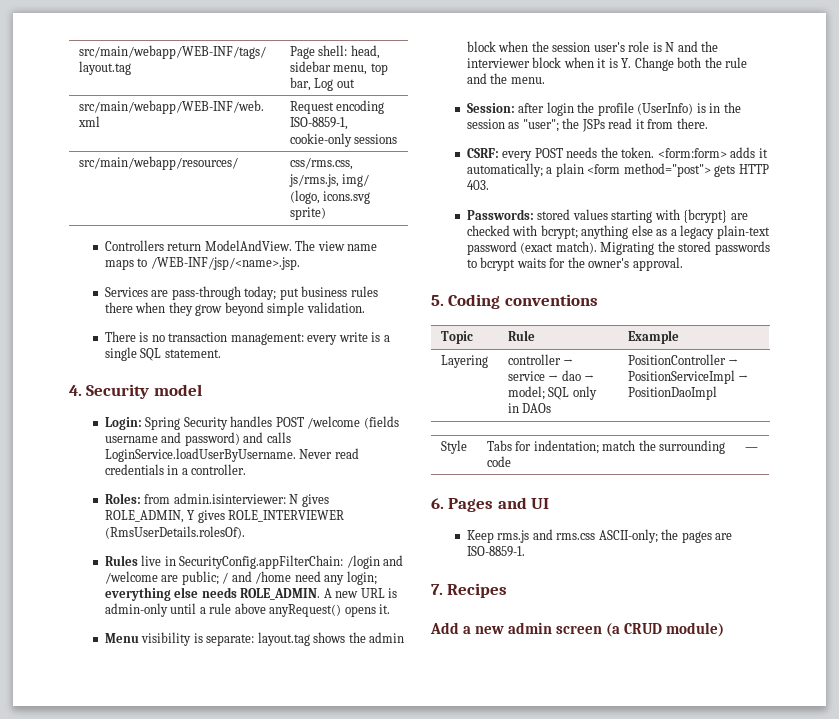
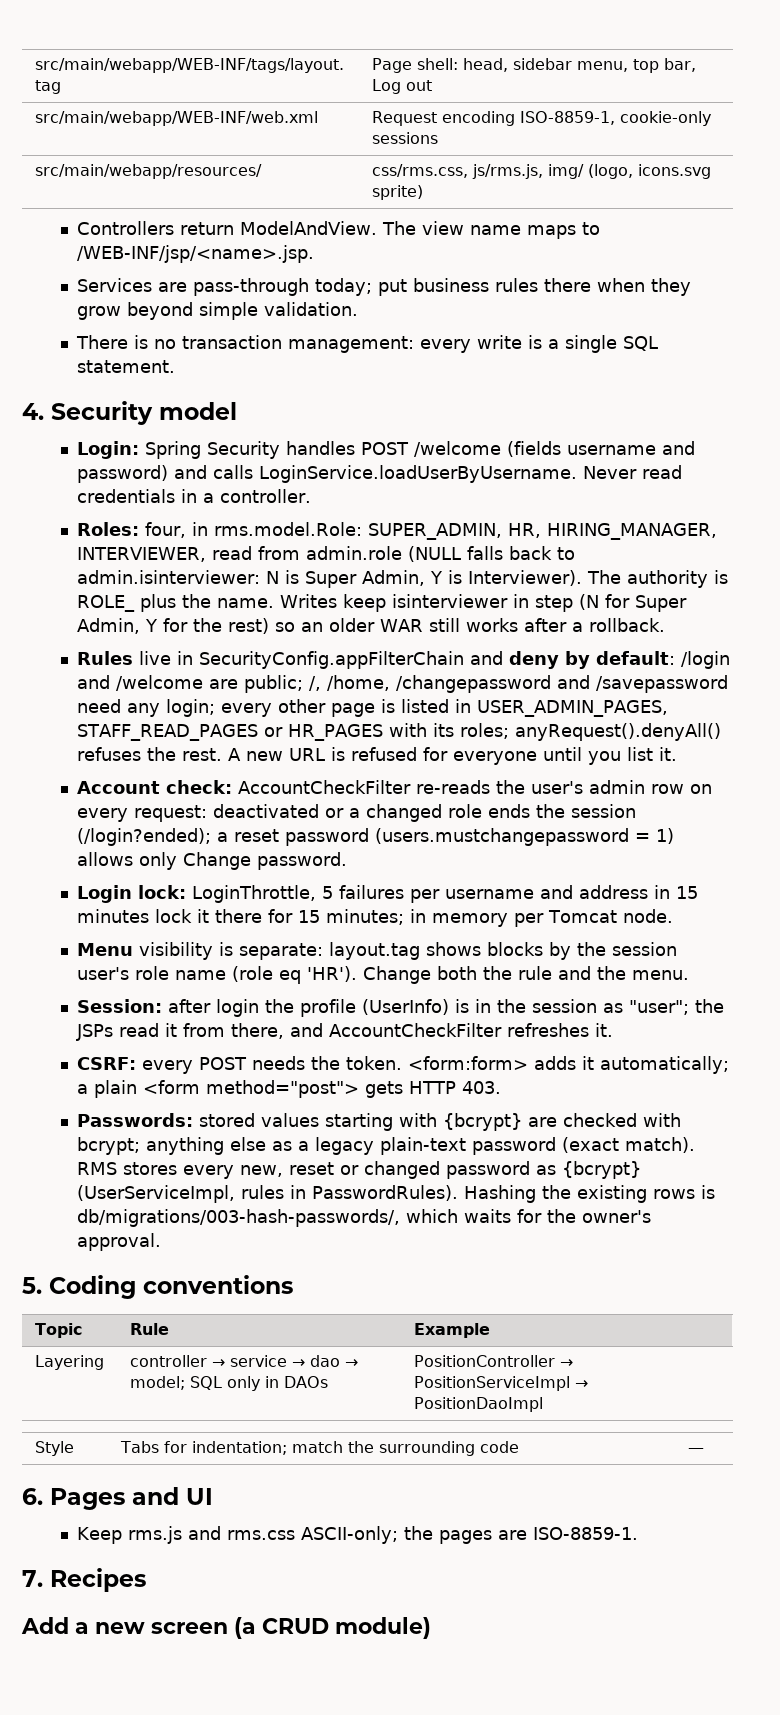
[144,493,329,507] [104,510,345,523] [104,526,245,539] [104,555,344,569] from admin.isinterviewer: N gives ROLE_ADMIN, Y gives ROLE_INTERVIEWER (RmsUserDetails.rolesOf). // Rules live in SecurityConfig.appFilterChain: -> [144,522,717,540] [76,546,575,562] [76,570,728,588] [76,594,687,612] [76,618,665,634] [76,651,675,669] four, in rms.model.Role: SUPER_ADMIN, HR, HIRING_MANAGER, INTERVIEWER, read from admin.role (NULL falls back to admin.isinterviewer: N is Super Admin, Y is Interviewer). The authority is ROLE_ plus the name. Writes keep isinterviewer in step (N for Super Admin, Y for the rest) so an older WAR still works after a rollback. // Rules live in SecurityConfig.appFilterChain and deny by default:
[222,571,377,585] [104,587,398,601] [104,603,391,617] / and /home need any login; everything else needs ROLE_ADMIN. A new URL is admin-only until a rule above anyRequest() opens it. -> [308,675,728,693] [76,699,668,717] [76,723,721,741] [76,747,677,765] [76,780,712,794] [76,804,636,822] [76,828,674,846] [76,852,347,870] [76,885,698,903] [76,909,673,927] /, /home, /changepassword and /savepassword need any login; every other page is listed in USER_ADMIN_PAGES, STAFF_READ_PAGES or HR_PAGES with its roles; anyRequest().denyAll() refuses the rest. A new URL is refused for everyone until you list it. // Account check: AccountCheckFilter re-reads the user's admin row on every request: deactivated or a changed role ends the session (/login?ended); a reset password (users.mustchangepassword = 1) allows only Change password. // Login lock: LoginThrottle, 5 failures per username and address in 15 minutes lock it there for 15 minutes; in memory per Tomcat node.
[348,632,405,643] [466,41,719,52] [466,57,632,68] the admin block when the session user's role is N and the interviewer block when it is Y. -> [486,942,677,960] [76,966,357,984] blocks by the session user's role name (role eq 'HR').
[676,118,708,129] there. -> [230,1023,613,1039] there, and AccountCheckFilter refreshes it.
[600,241,770,255] [466,257,516,271] Migrating the stored passwords to bcrypt -> [76,1161,641,1179] [76,1185,715,1203] [76,1209,458,1227] RMS stores every new, reset or changed password as {bcrypt} (UserServiceImpl, rules in PasswordRules). Hashing the existing rows is db/migrations/003-hash-passwords/, which
[508,622,553,634] admin -> (145, 1628) none

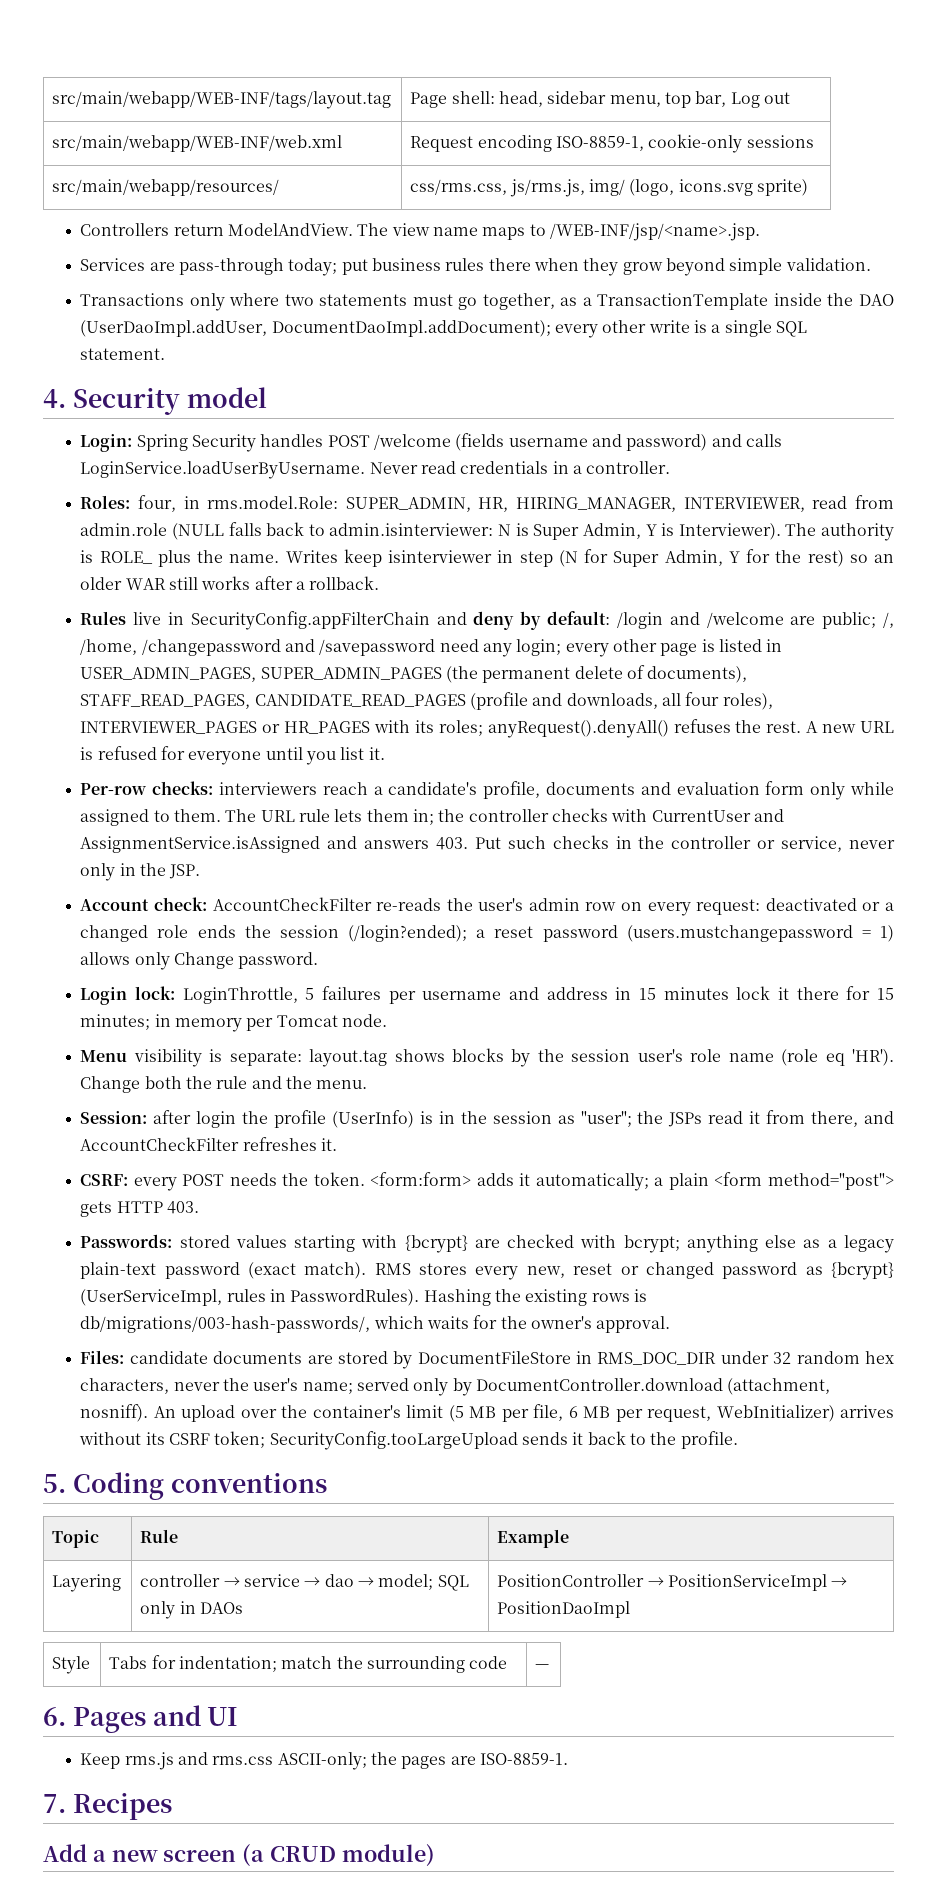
[75,335,471,353] There is no transaction management: every -> [80,293,895,311] [80,320,647,338] Transactions only where two statements must go together, as a TransactionTemplate inside the DAO (UserDaoImpl.addUser, DocumentDaoImpl.addDocument); every other
[76,724,258,741] STAFF_READ_PAGES -> [260,665,748,683] [80,692,773,710] [80,721,258,734] SUPER_ADMIN_PAGES (the permanent delete of documents), STAFF_READ_PAGES, CANDIDATE_READ_PAGES (profile and downloads, all four roles), INTERVIEWER_PAGES
(677, 754) none -> [80,781,894,800] [80,808,784,826] [80,835,896,853] [80,863,201,881] // Per-row checks: interviewers reach a candidate's profile, documents and evaluation form only while assigned to them. The URL rule lets them in; the controller checks with CurrentUser and AssignmentService.isAssigned and answers 403. Put such checks in the controller or service, never only in the JSP.
(161, 1242) none -> [80,1350,895,1369] [80,1378,831,1396] [80,1404,894,1422] [79,1431,738,1450] // Files: candidate documents are stored by DocumentFileStore in RMS_DOC_DIR under 32 random hex characters, never the user's name; served only by DocumentController.download (attachment, nosniff). An upload over the container's limit (5 MB per file, 6 MB per request, WebInitializer) arrives without its CSRF token; SecurityConfig.tooLargeUpload sends it back to the profile.

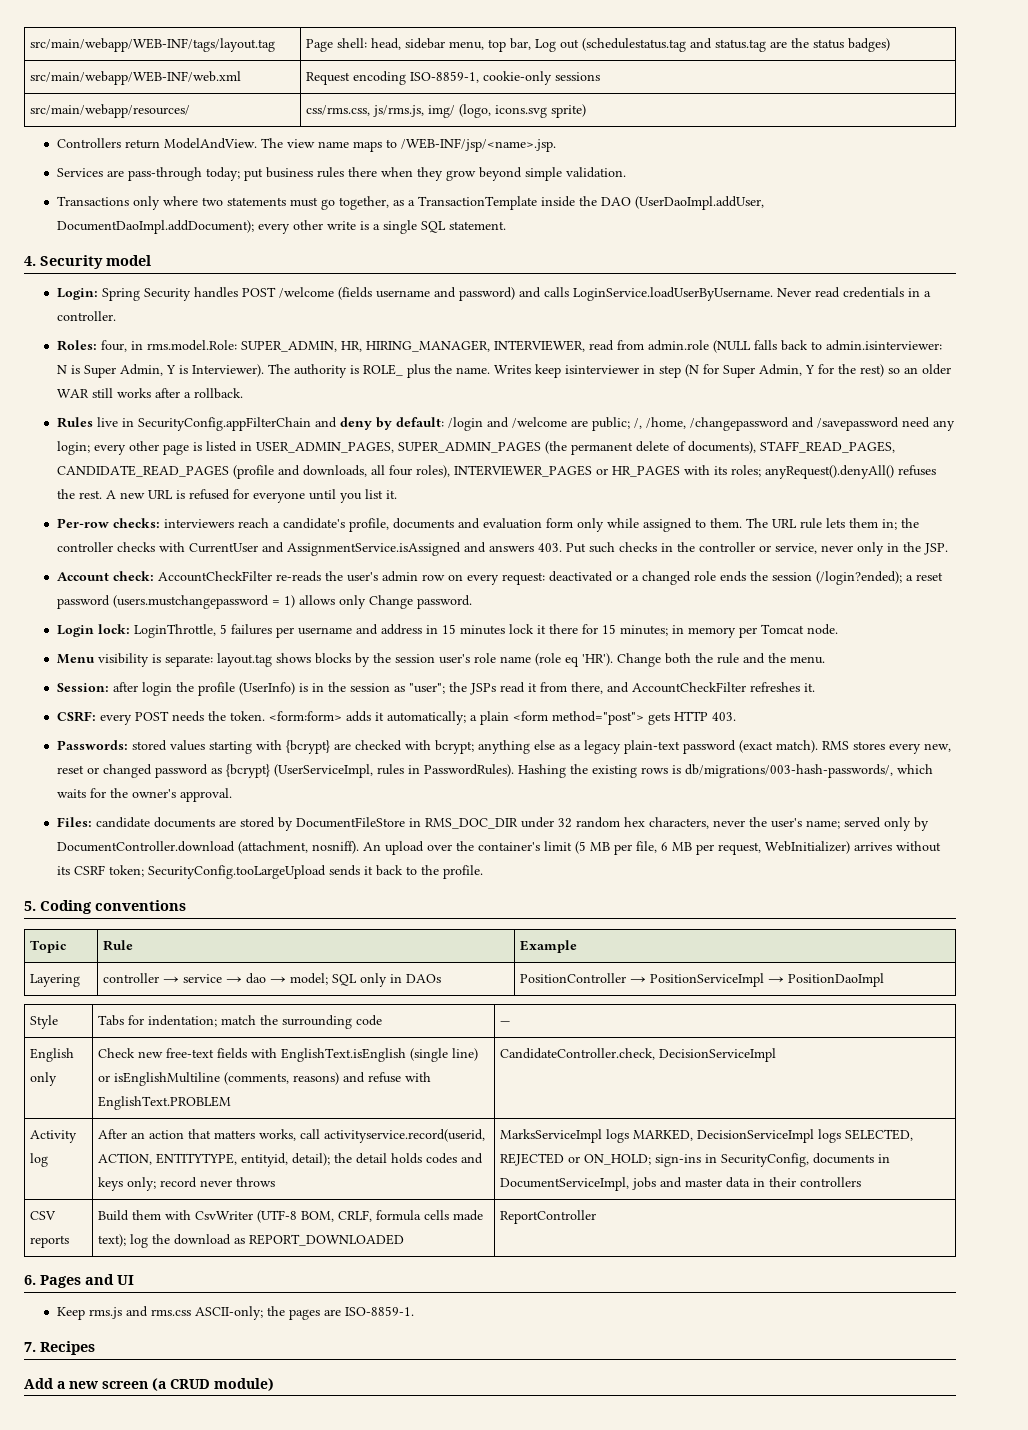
(791, 98) none -> [582,38,891,52] (schedulestatus.tag and status.tag are the status badges)
(550, 1666) none -> [30,1048,75,1062] [30,1072,58,1086] [98,1048,479,1062] [98,1072,432,1086] [98,1096,232,1110] [500,1048,777,1062] [30,1130,78,1143] [30,1153,49,1167] [98,1129,486,1143] [98,1153,484,1167] [98,1177,276,1191] [500,1129,914,1143] [500,1153,891,1167] [500,1177,862,1191] [30,1211,57,1220] [30,1235,70,1248] [98,1210,484,1223] [98,1234,405,1248] [500,1210,597,1224] // English only | Check new free-text fields with EnglishText.isEnglish (single line) or isEnglishMultiline (comments, reasons) and refuse with EnglishText.PROBLEM | CandidateController.check, DecisionServiceImpl // Activity log | After an action that matters works, call activityservice.record(userid, ACTION, ENTITYTYPE, entityid, detail); the detail holds codes and keys only; record never throws | MarksServiceImpl logs MARKED, DecisionServiceImpl logs SELECTED, REJECTED or ON_HOLD; sign-ins in SecurityConfig, documents in DocumentServiceImpl, jobs and master data in their controllers // CSV reports | Build them with CsvWriter (UTF-8 BOM, CRLF, formula cells made text); log the download as REPORT_DOWNLOADED | ReportController

